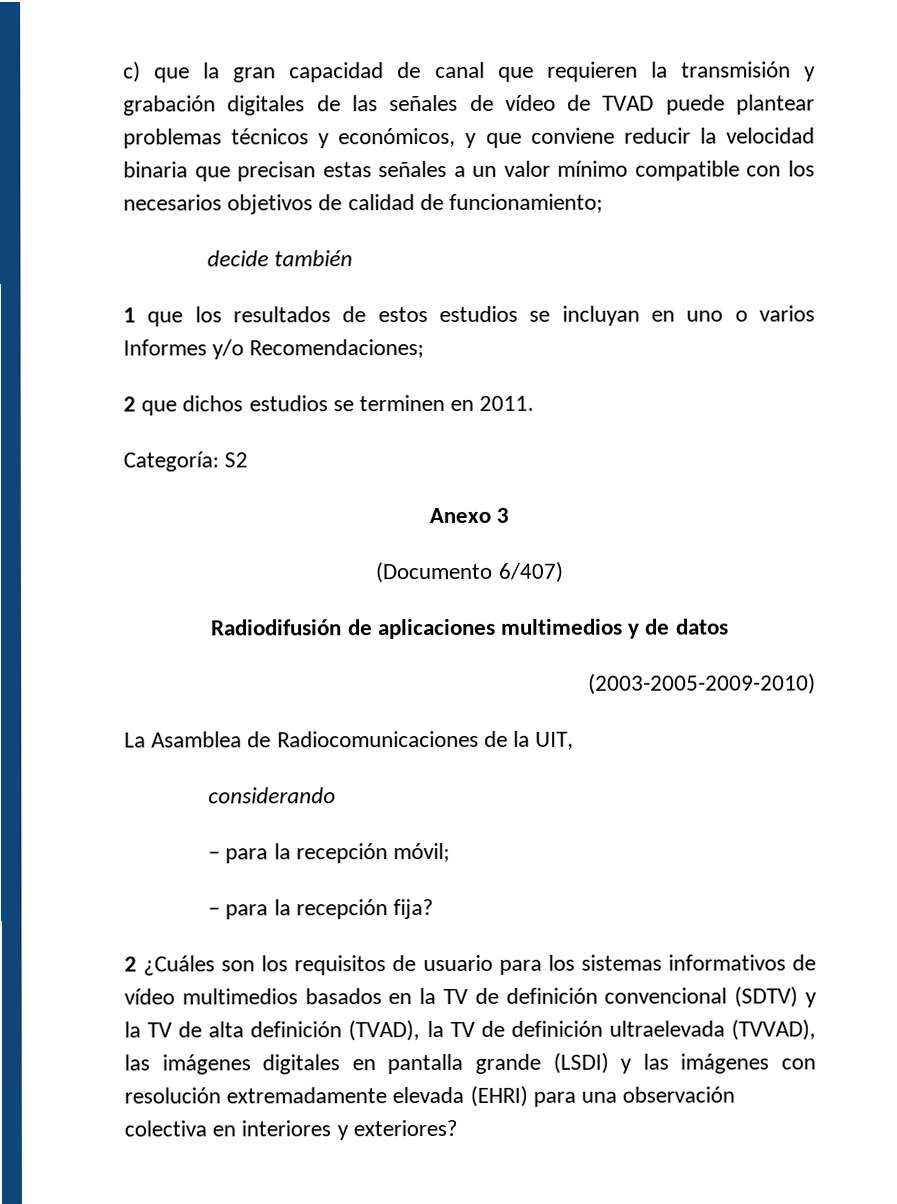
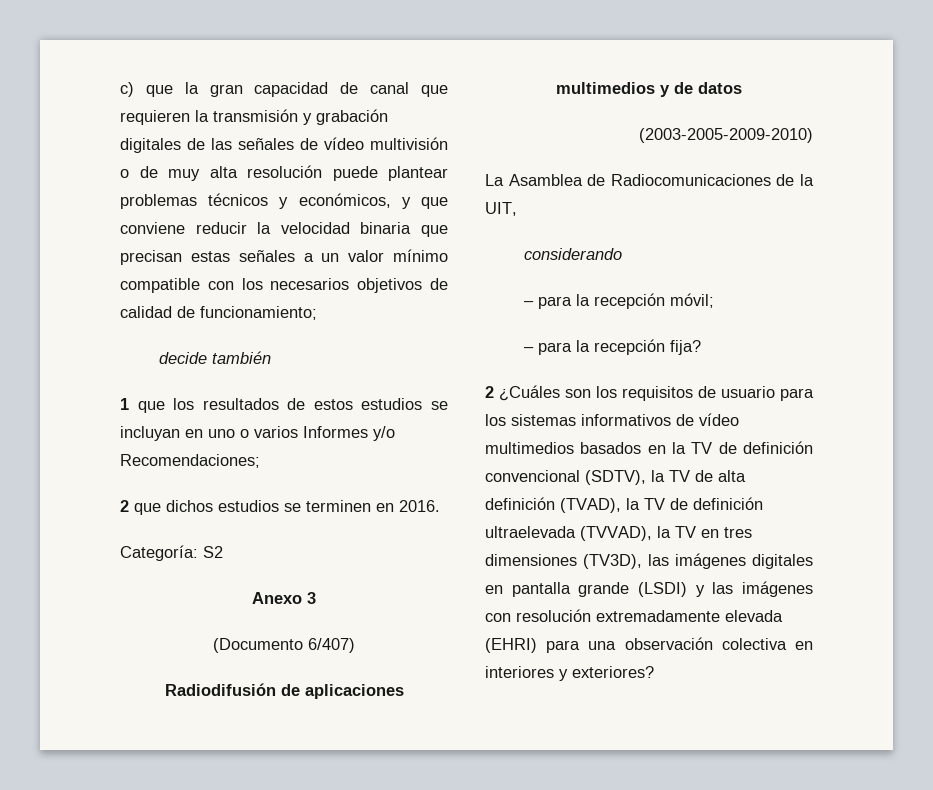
[567,94,655,111] de TVAD -> [370,137,448,150] [120,165,322,181] multivisión o de muy alta resolución
[479,395,535,411] 2011. -> [399,500,440,512] 2016.
[734,986,817,1008] (SDTV) y -> [585,470,646,485] (SDTV),
(816, 1030) none -> [657,526,752,538] [485,554,642,569] la TV en tres dimensiones (TV3D),

